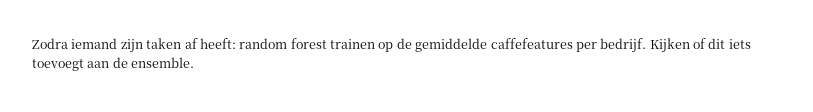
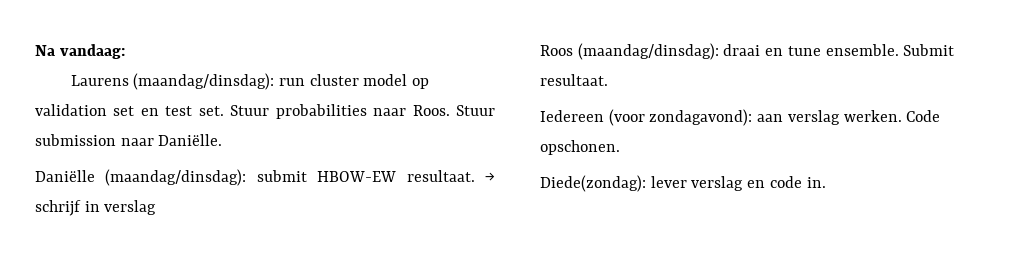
[32,38,751,53] [32,57,195,71] Zodra iemand zijn taken af heeft: random forest trainen op de gemiddelde caffefeatures per bedrijf. Kijken of dit iets toevoegt aan de ensemble. -> [35,44,125,59] [70,73,430,90] [35,104,496,119] [35,134,223,146] [35,169,495,186] [35,200,157,216] [540,43,955,60] [540,74,608,86] [540,109,941,126] [540,140,620,155] [540,175,826,192] Na vandaag: // Laurens (maandag/dinsdag): run cluster model op validation set en test set. Stuur probabilities naar Roos. Stuur submission naar Daniëlle. // Daniëlle (maandag/dinsdag): submit HBOW-EW resultaat. → schrijf in verslag // Roos (maandag/dinsdag): draai en tune ensemble. Submit resultaat. // Iedereen (voor zondagavond): aan verslag werken. Code opschonen. // Diede(zondag): lever verslag en code in.

